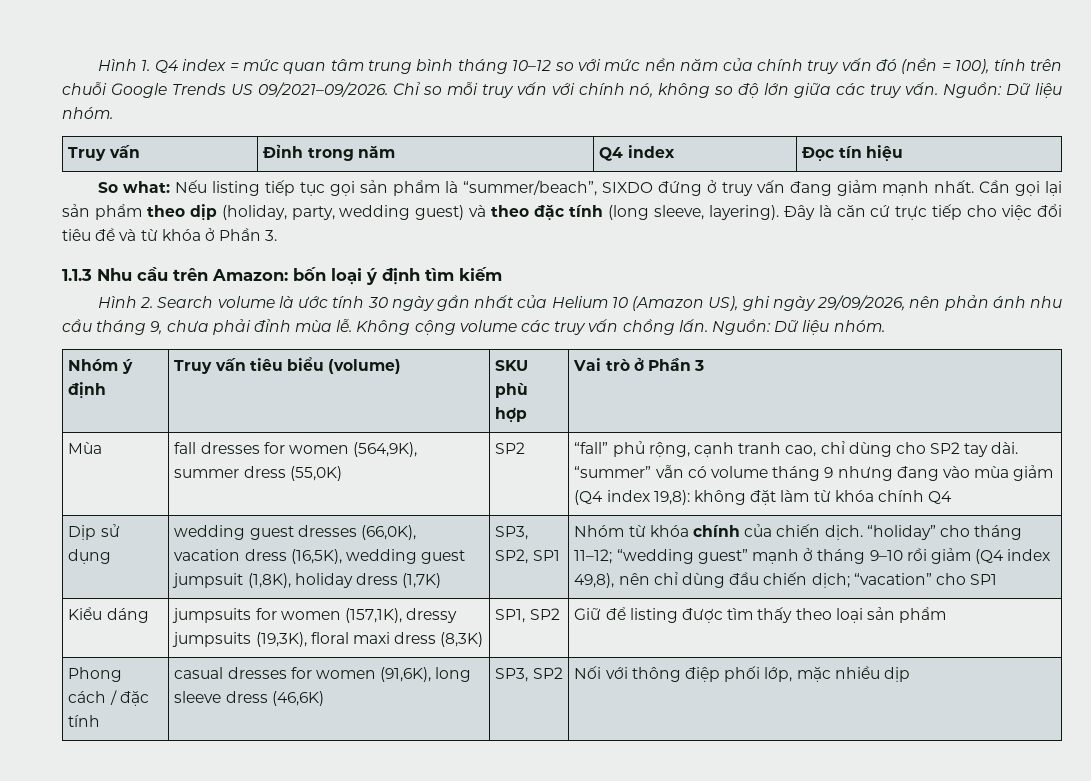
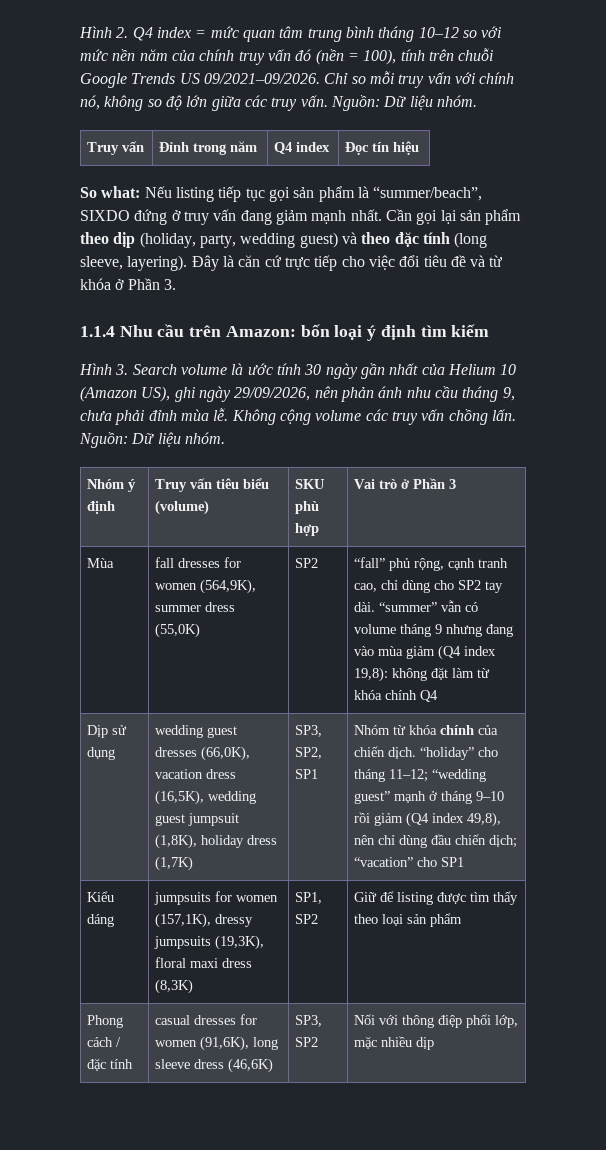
[97,59,151,71] Hình 1. -> [79,26,129,38] Hình 2.
[62,269,92,281] 1.1.3 -> [80,326,115,337] 1.1.4
[140,297,154,308] 2. -> [115,364,129,375] 3.

